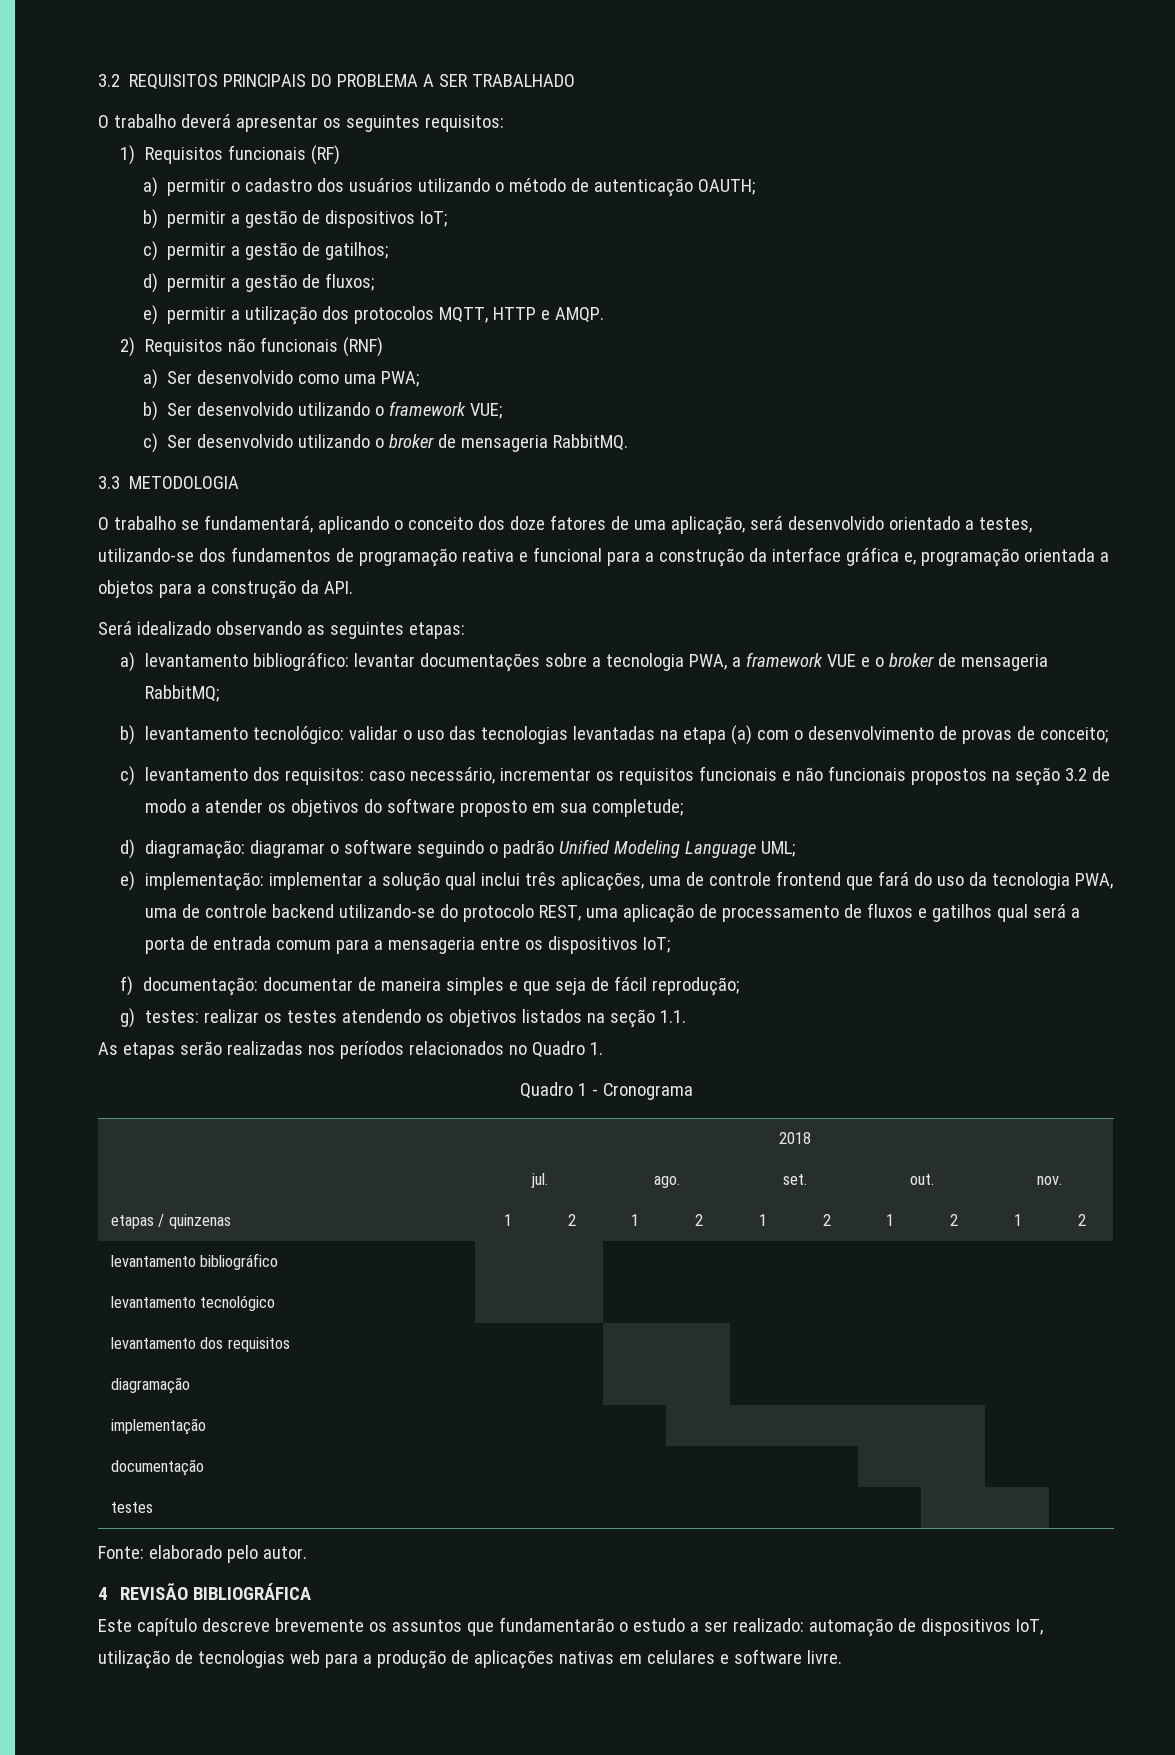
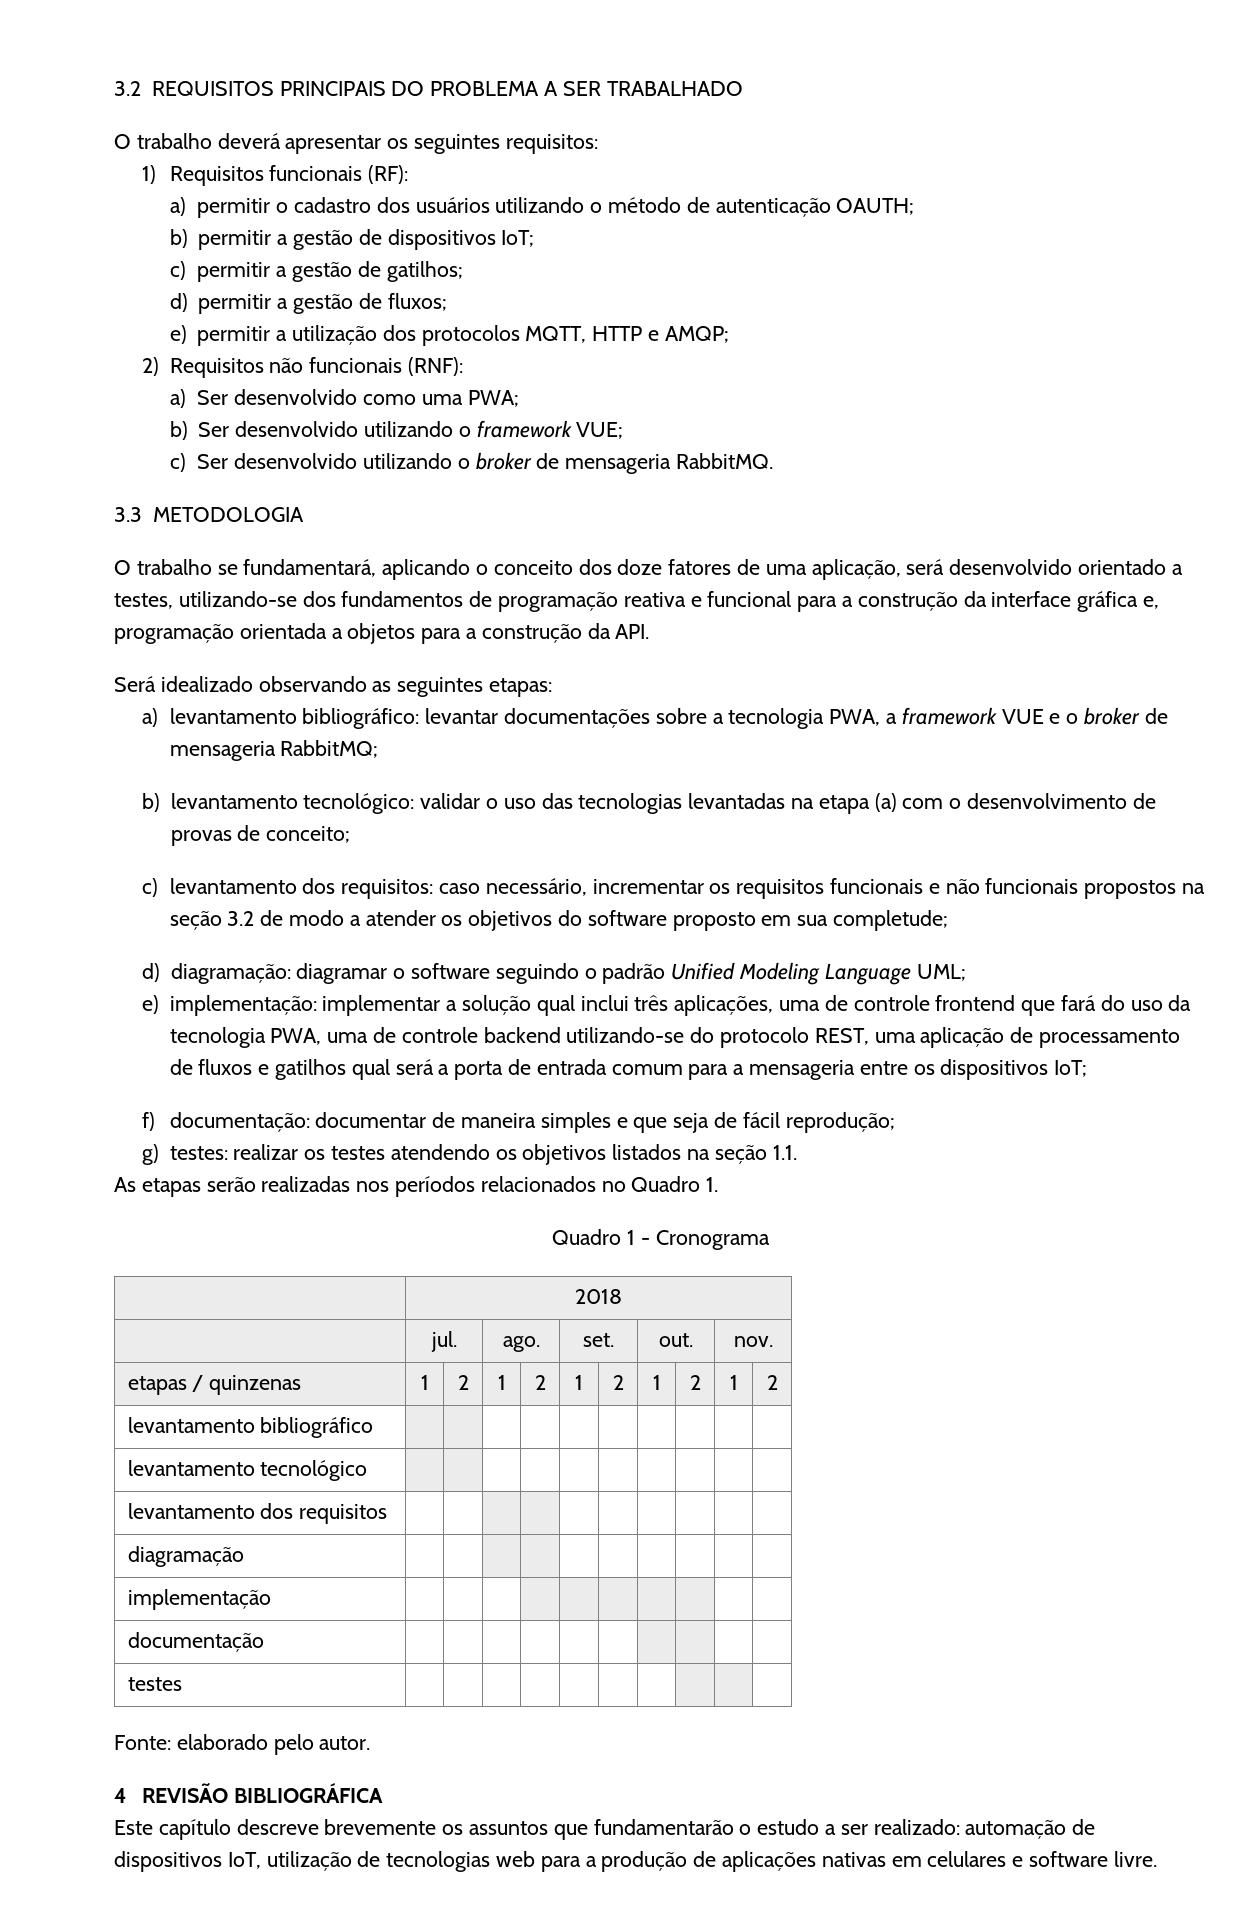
[310,145,340,165] (RF) -> [368,165,409,184] (RF):
[554,307,604,323] AMQP. -> [664,326,729,343] AMQP;
[342,337,383,357] (RNF) -> [407,357,463,376] (RNF):

